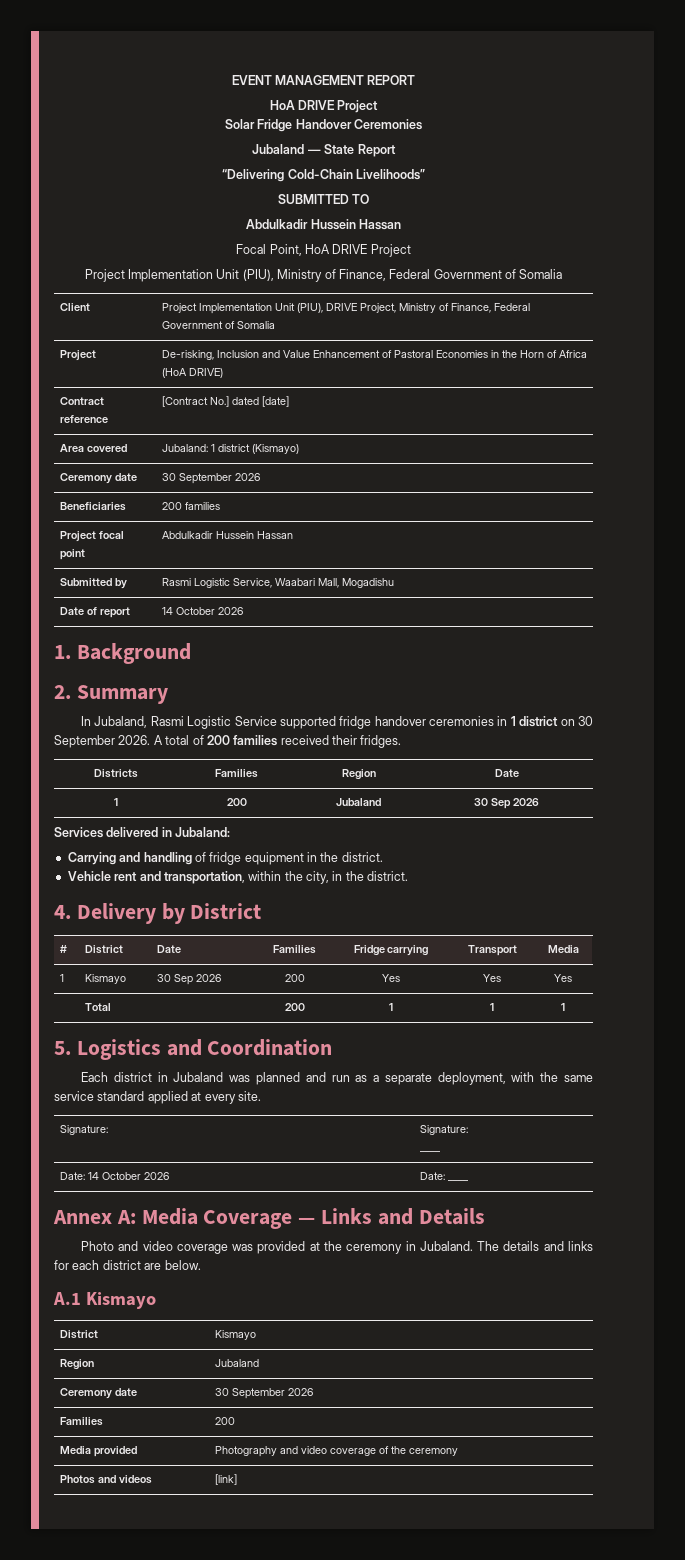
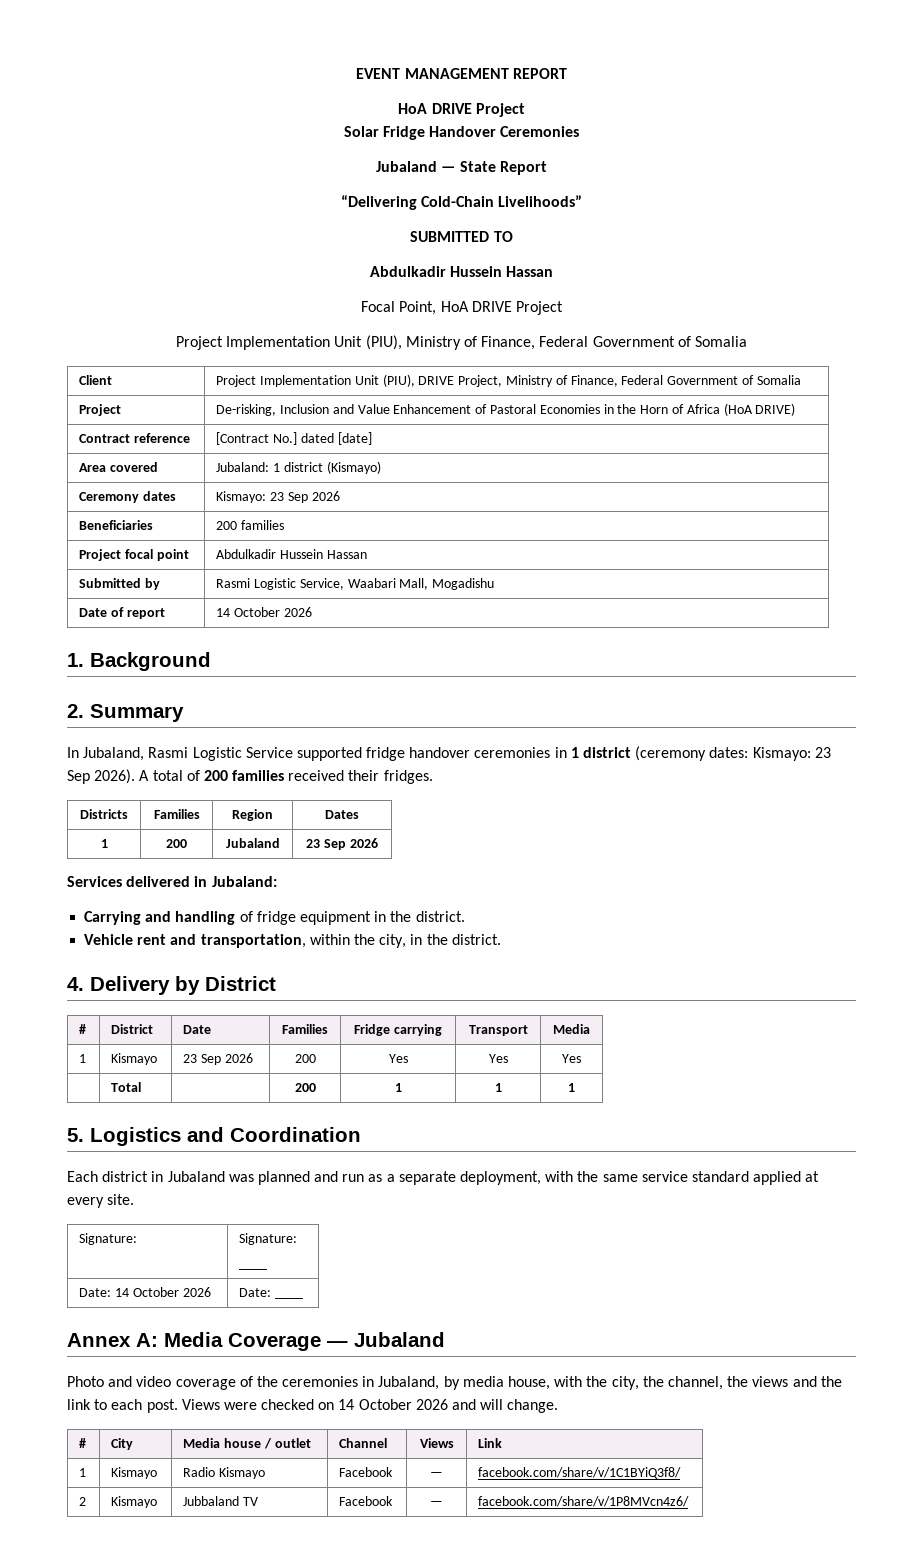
[114,473,137,481] [161,473,232,484] date | 30 September -> [143,491,177,501] [216,491,308,503] dates | Kismayo: 23 Sep
[560,716,594,726] [54,735,151,748] on 30 September 2026. -> [635,746,831,761] [67,769,136,784] (ceremony dates: Kismayo: 23 Sep 2026).
[494,769,519,777] Date -> [325,810,359,819] Dates
[474,798,488,806] 30 -> [306,839,321,848] 23
[156,974,171,982] 30 -> [183,1054,198,1063] 23
[321,1208,485,1225] Links and Details -> [354,1332,445,1347] Jubaland
[232,1241,594,1254] [54,1260,201,1270] [53,1292,156,1309] [59,1330,98,1339] [214,1330,256,1340] [59,1359,94,1370] [214,1359,259,1367] [59,1388,137,1399] [214,1388,313,1399] [59,1417,103,1426] [214,1417,235,1425] [59,1446,137,1457] [214,1446,458,1457] [59,1475,152,1484] [214,1474,237,1485] was provided at the ceremony in Jubaland. The details and links for each district are below. // A.1 Kismayo // District | Kismayo // Region | Jubaland // Ceremony date | 30 September 2026 // Families | 200 // Media provided | Photography and video coverage of the ceremony // Photos and videos | [link] -> [239,1376,842,1390] [67,1399,559,1413] [79,1438,87,1448] [111,1438,134,1450] [183,1438,311,1449] [339,1438,388,1448] [419,1438,454,1448] [478,1438,503,1448] [79,1468,87,1477] [111,1467,158,1479] [183,1467,266,1479] [339,1467,394,1477] [430,1472,443,1477] [478,1467,682,1479] [79,1497,87,1506] [111,1496,158,1508] [183,1496,259,1506] [339,1496,394,1506] [430,1501,443,1506] [478,1496,690,1507] of the ceremonies in Jubaland, by media house, with the city, the channel, the views and the link to each post. Views were checked on 14 October 2026 and will change. // # | City | Media house / outlet | Channel | Views | Link // 1 | Kismayo | Radio Kismayo | Facebook | — | facebook.com/share/v/1C1BYiQ3f8/ // 2 | Kismayo | Jubbaland TV | Facebook | — | facebook.com/share/v/1P8MVcn4z6/

